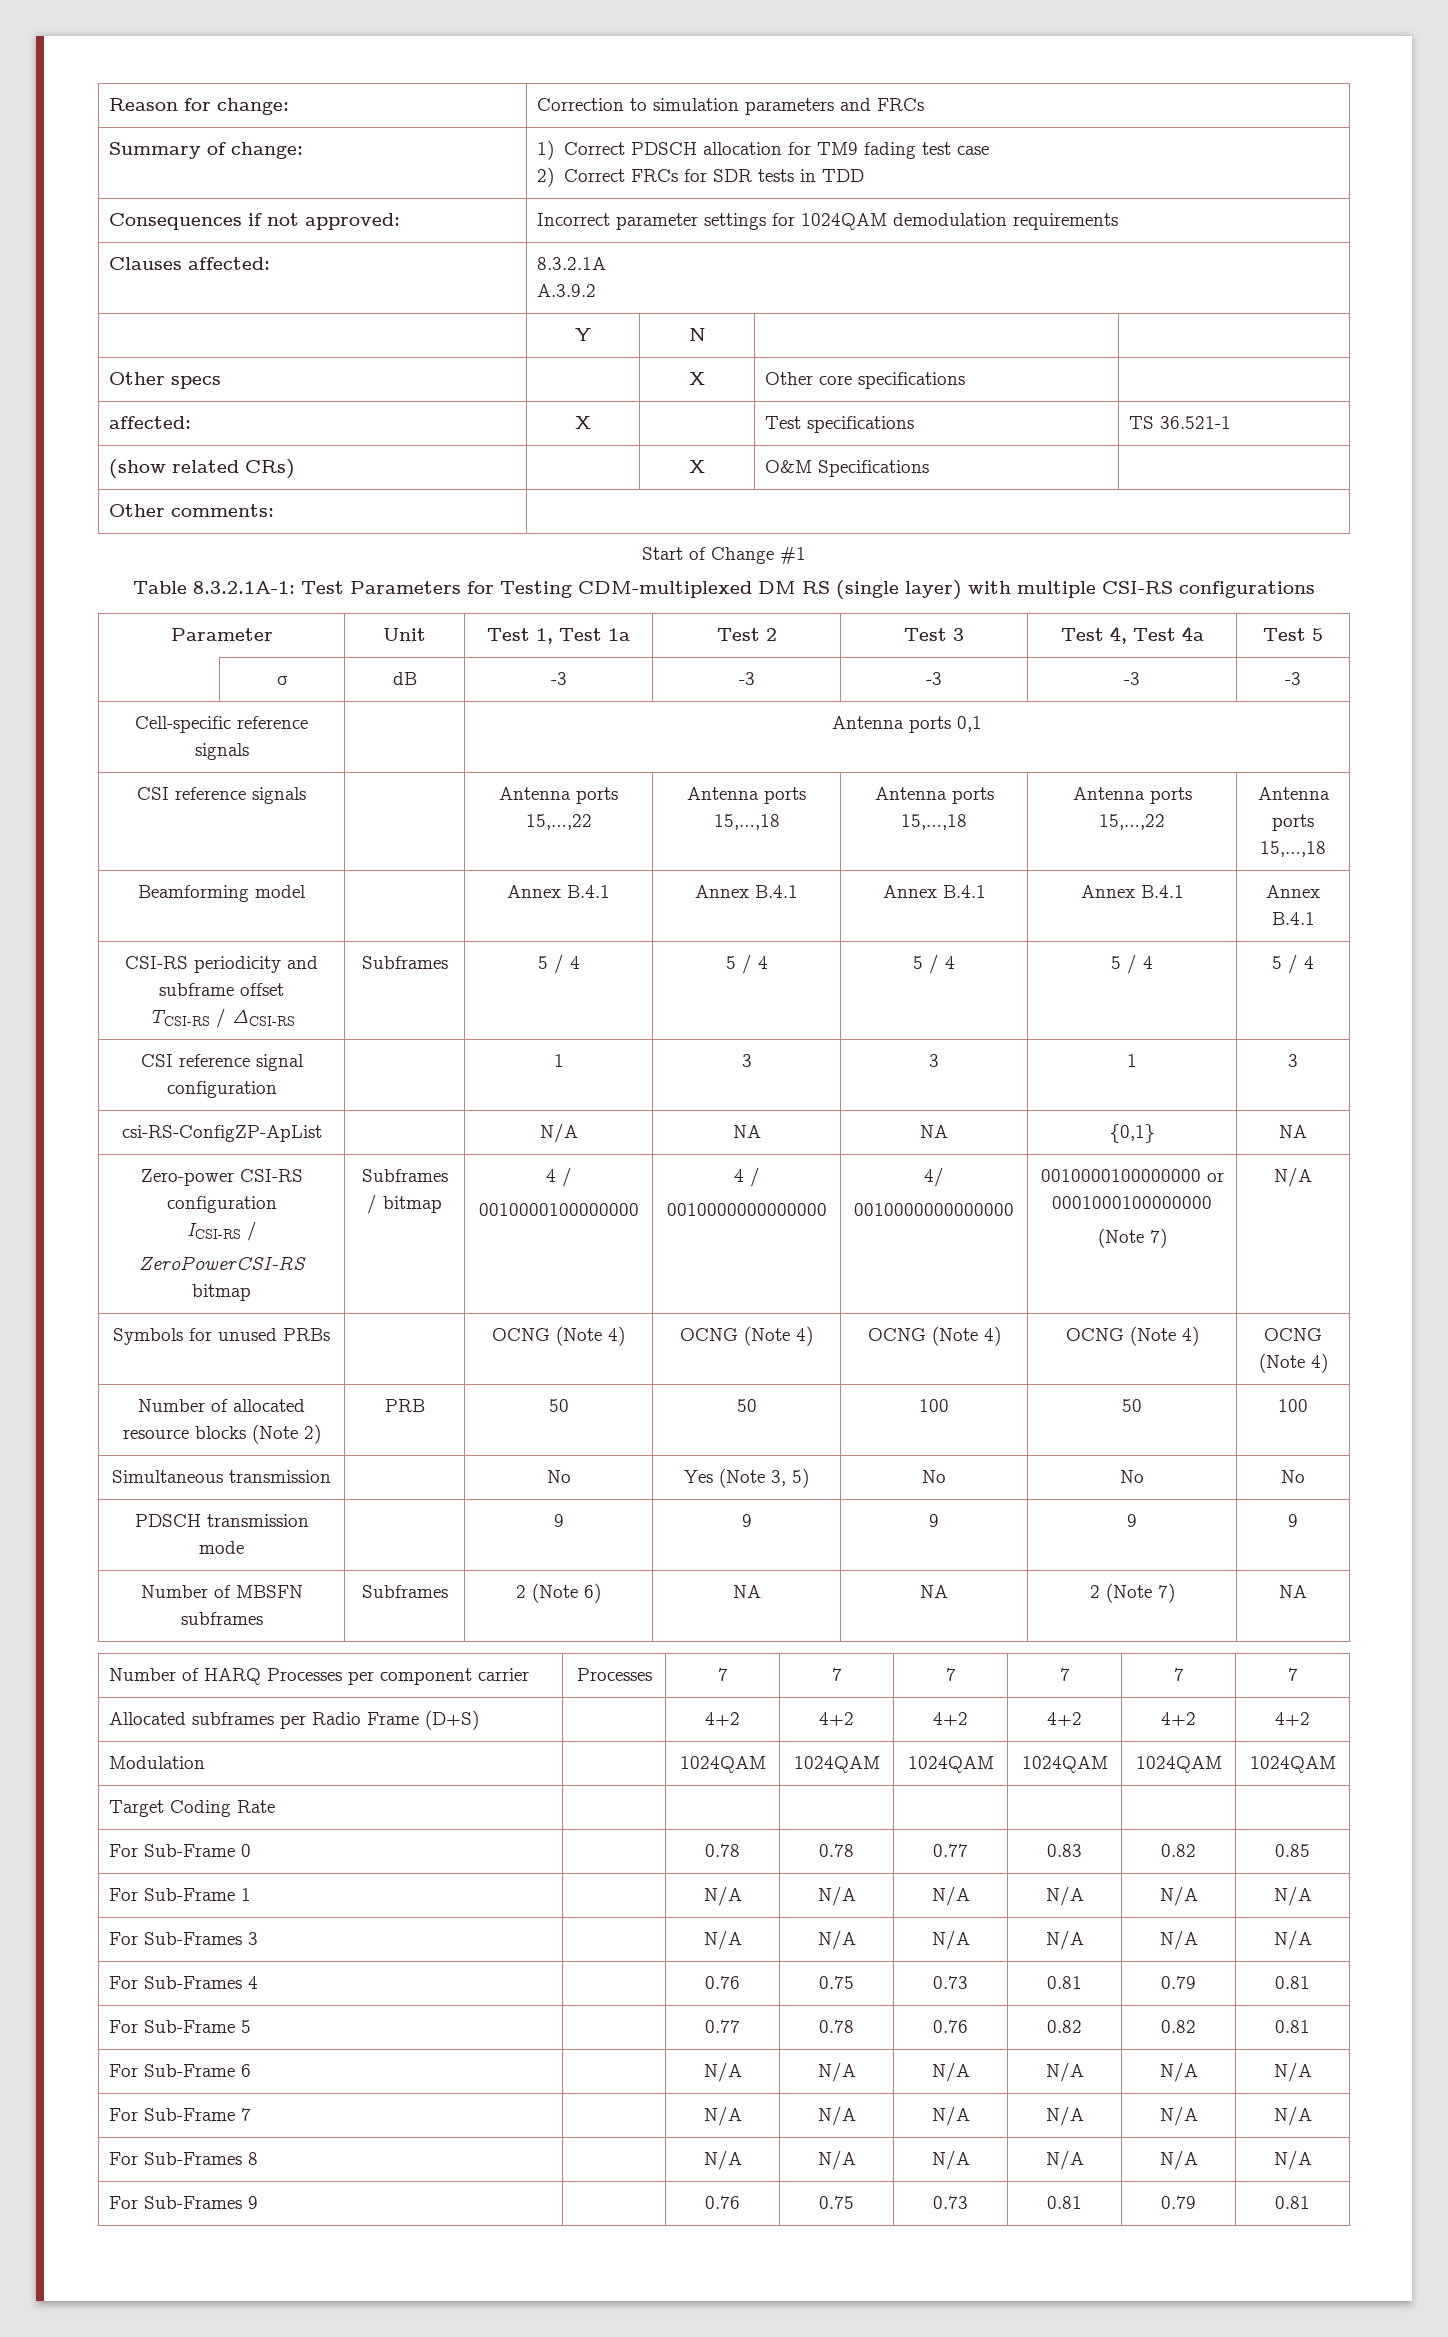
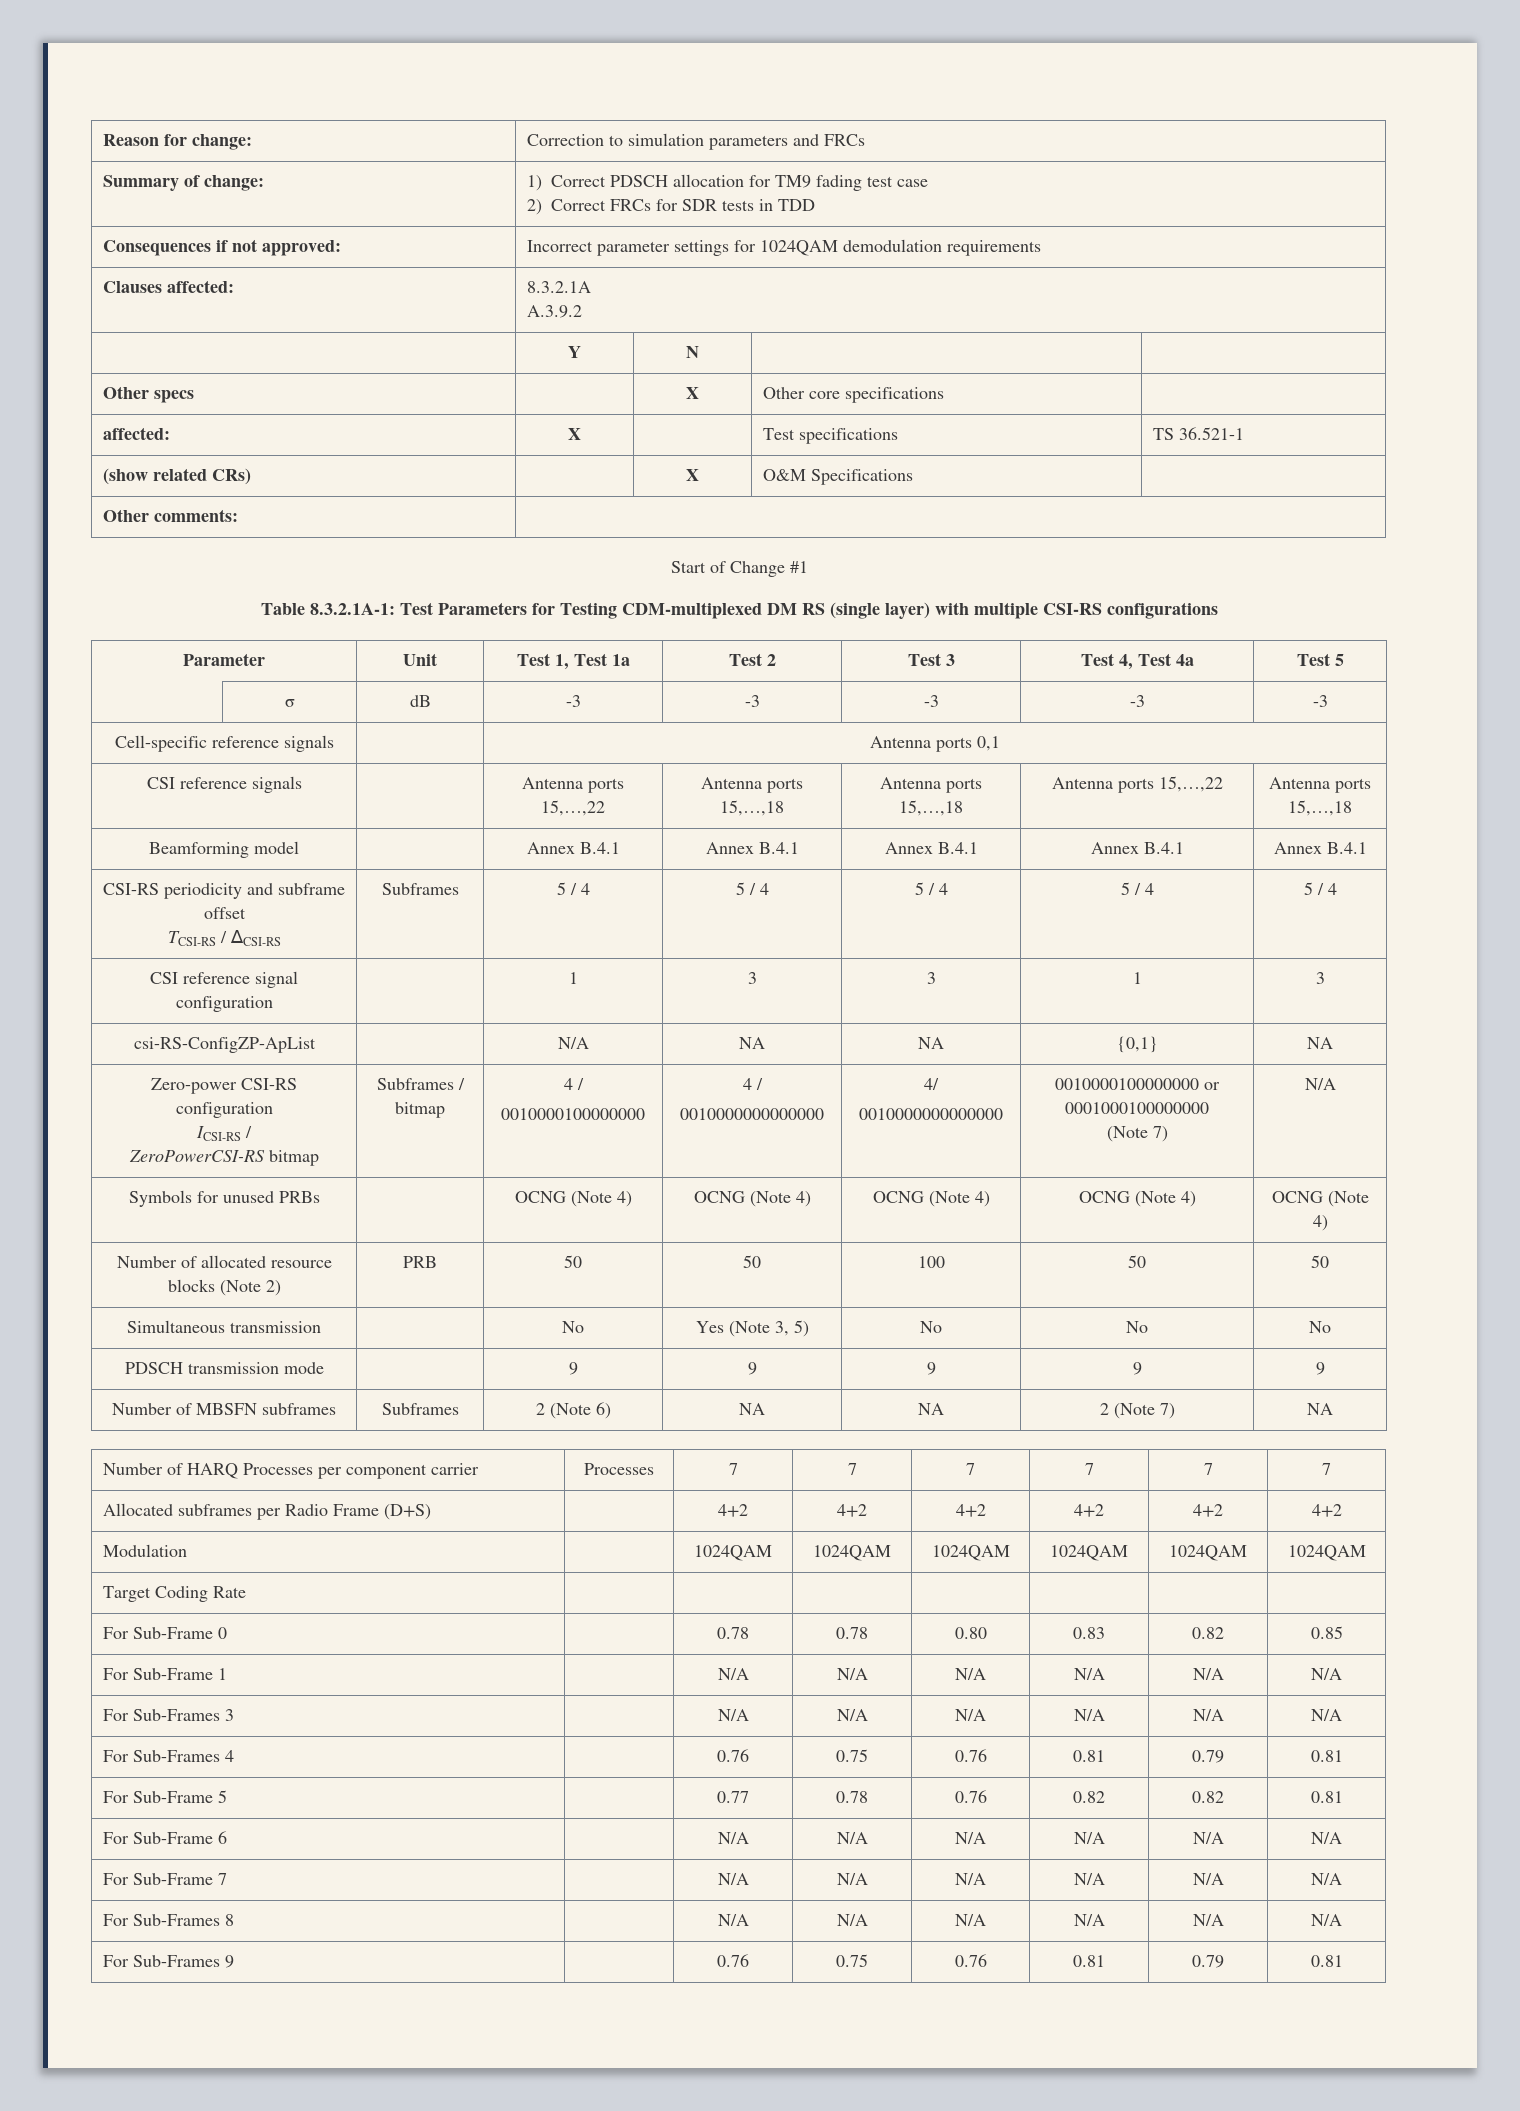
[1278,1399,1308,1412] 100 -> [1311,1255,1329,1268] 50
[933,1844,968,1857] 0.77 -> [954,1627,987,1639] 0.80
[933,1976,968,1989] 0.73 -> [954,1749,987,1762] 0.76
[933,2196,968,2209] 0.73 -> [954,1954,987,1967] 0.76

